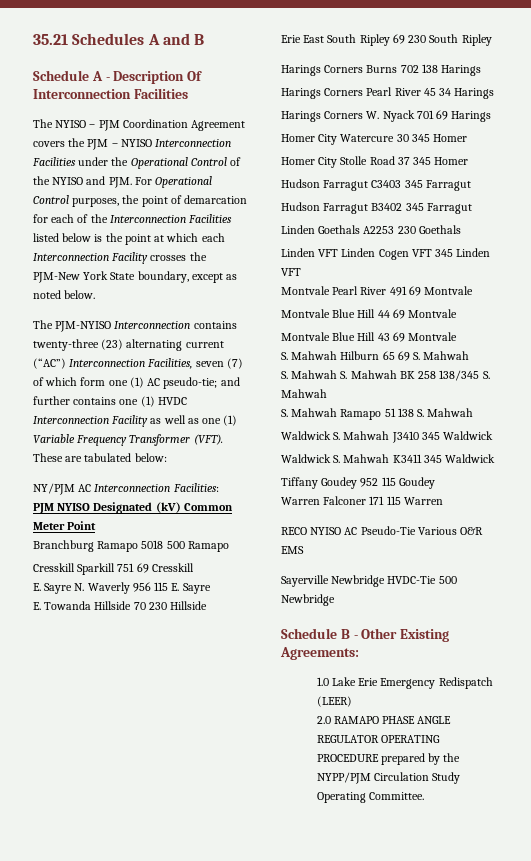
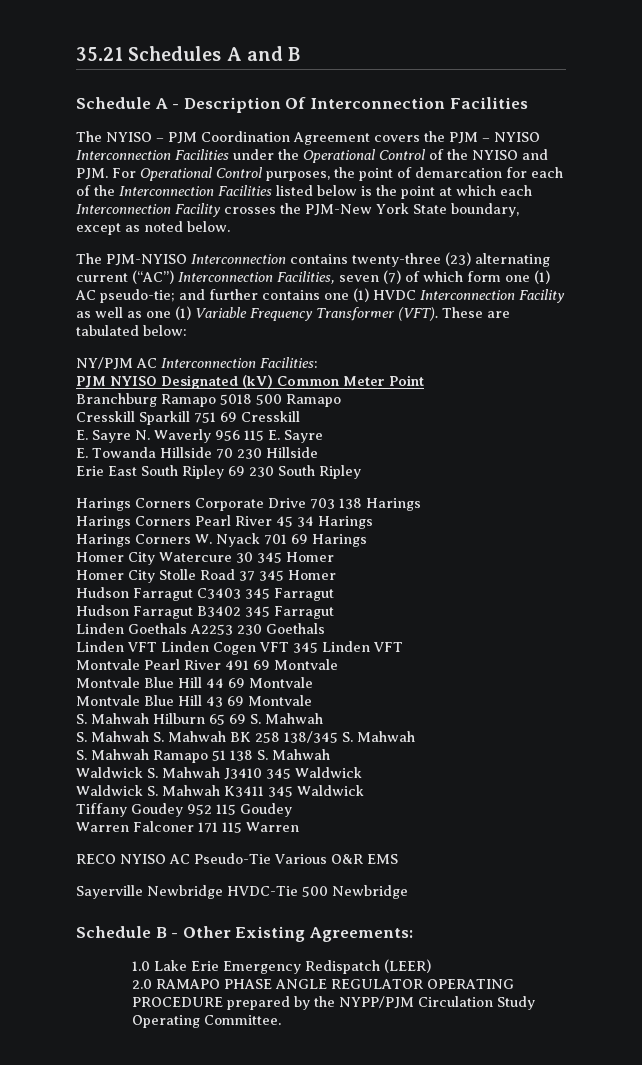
[366,65,419,73] Burns 702 -> [195,498,335,511] Corporate Drive 703

